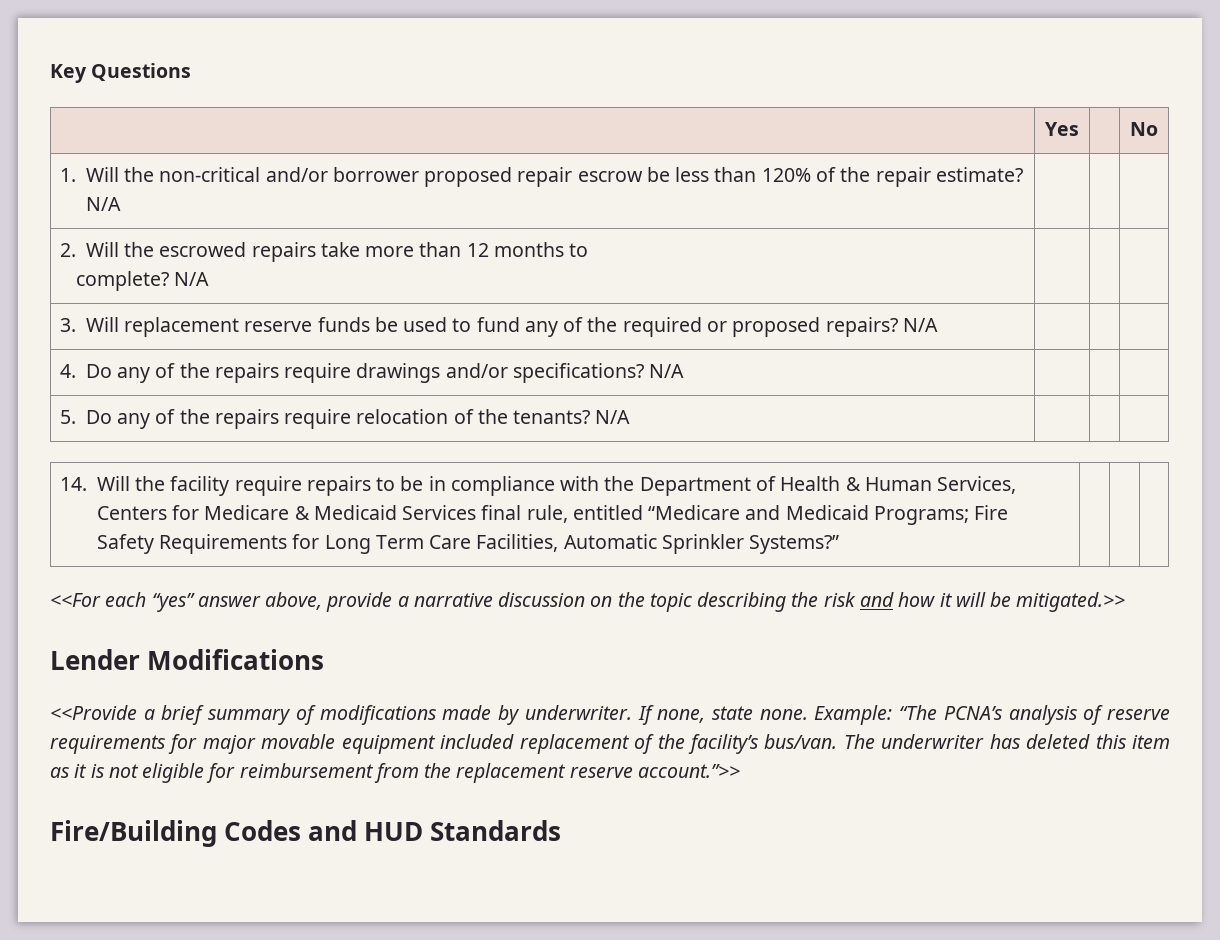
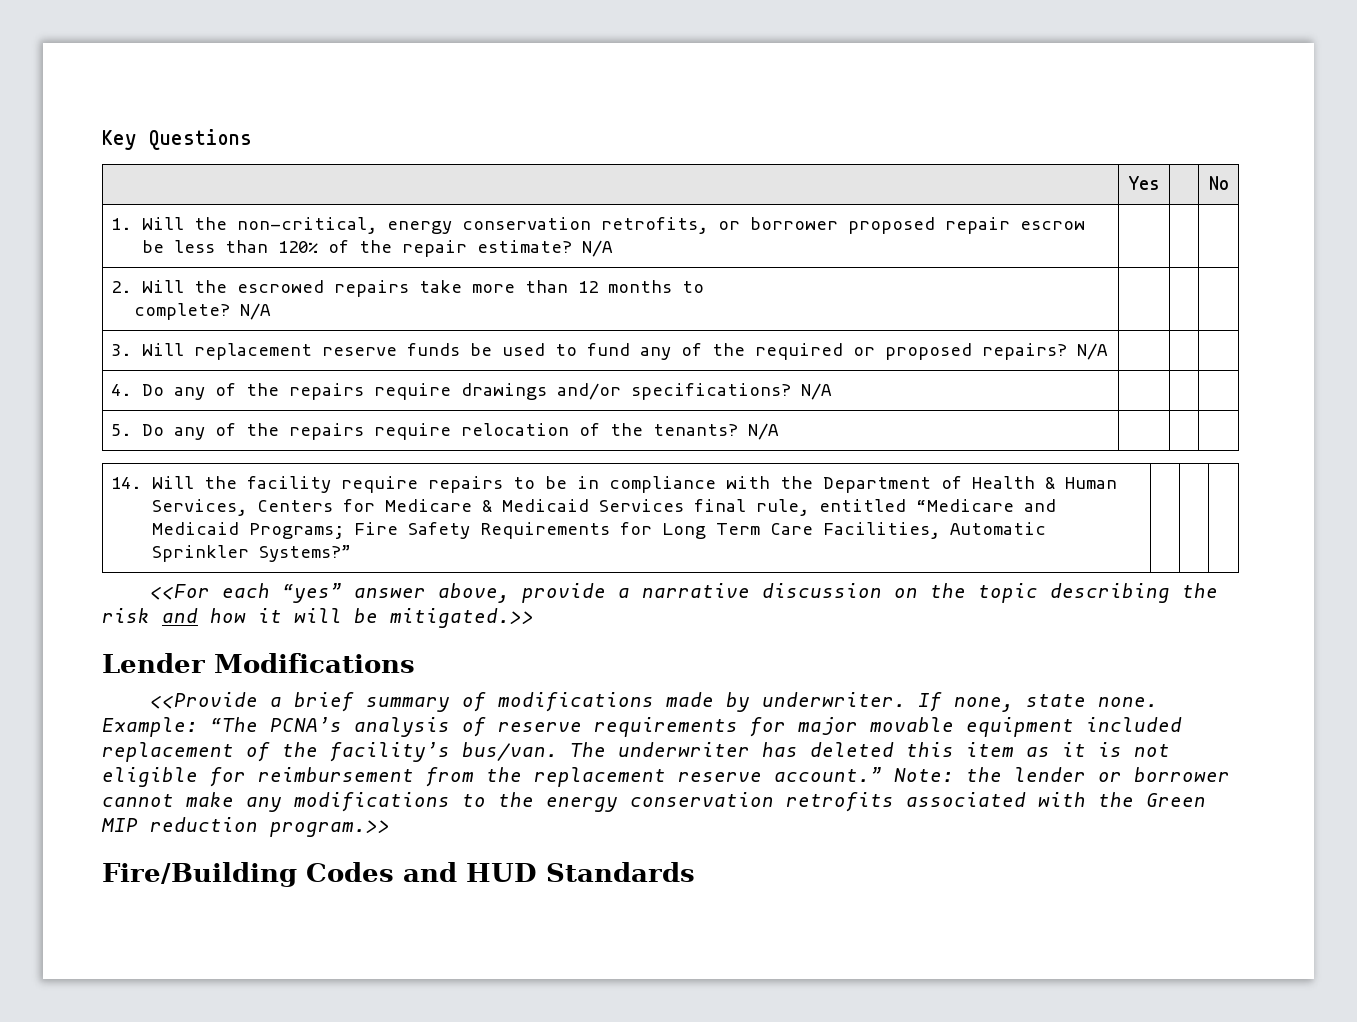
[159,167,328,182] non-critical and/or -> [236,217,740,234] non-critical, energy conservation retrofits, or
[637,764,740,778] account.”>> -> [774,767,1230,782] [102,792,1206,812] [101,817,390,837] account.” Note: the lender or borrower cannot make any modifications to the energy conservation retrofits associated with the Green MIP reduction program.>>

